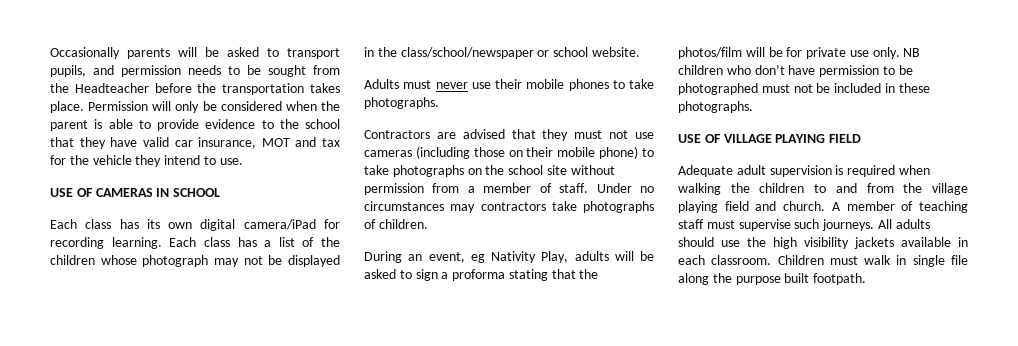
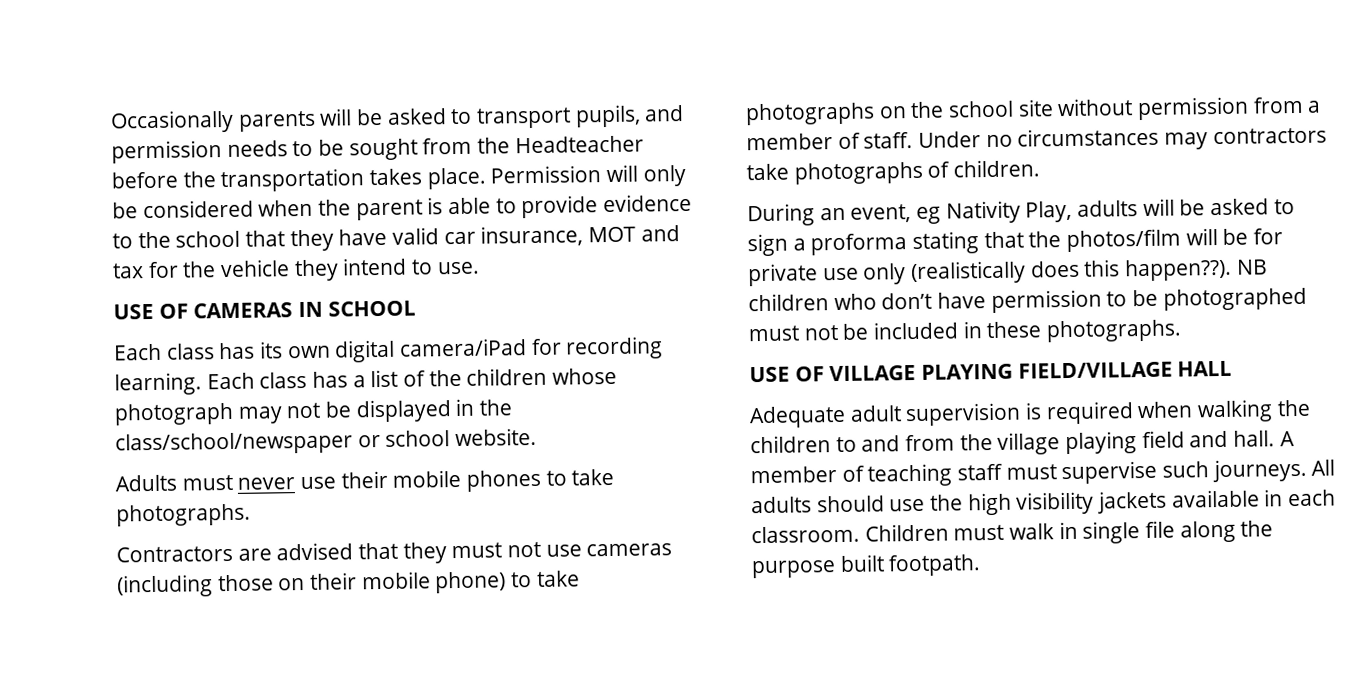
[872,47,900,59] only. -> [863,258,1233,285] only (realistically does this happen??).
[829,134,862,143] FIELD -> [1017,360,1233,379] FIELD/VILLAGE HALL
[783,201,826,211] church. -> [1233,430,1276,447] hall.

